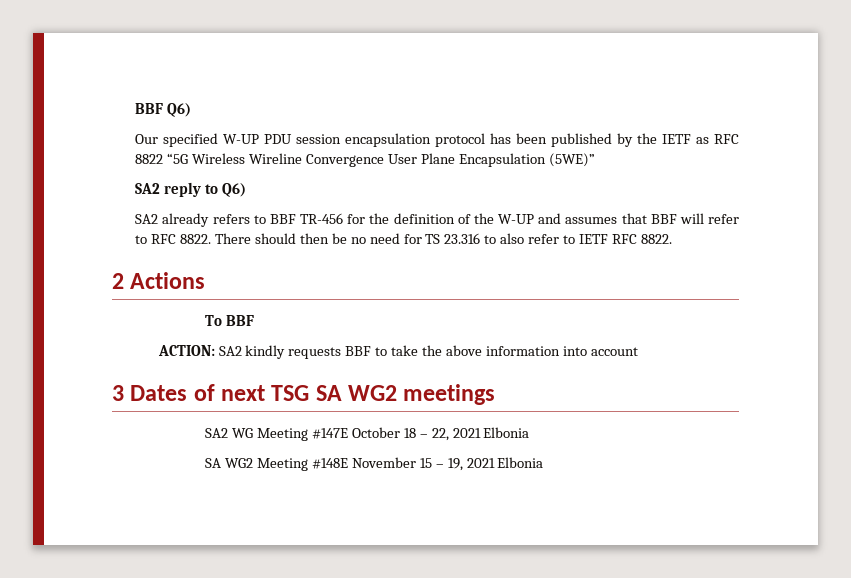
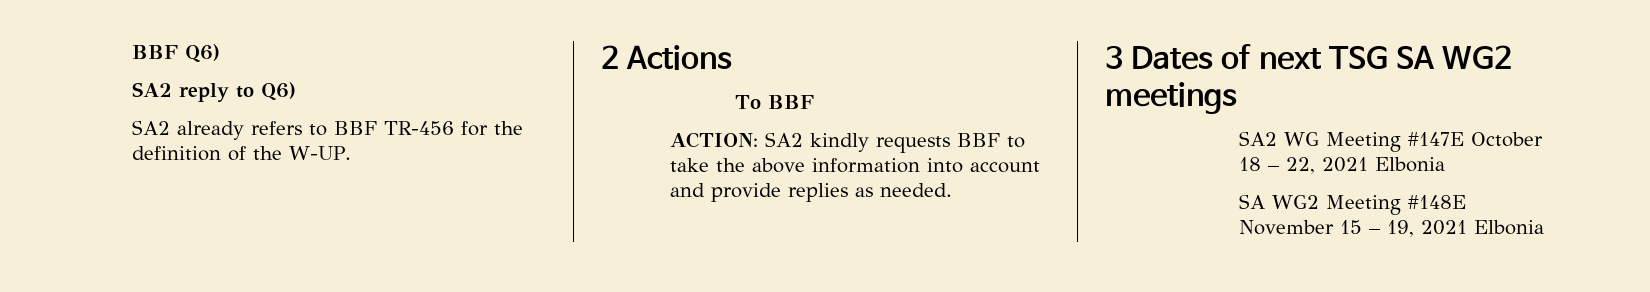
[135,133,740,147] [135,153,595,167] // Our specified W-UP PDU session encapsulation protocol has been published by the IETF as RFC 8822 “5G Wireless Wireline Convergence User Plane Encapsulation (5WE)” -> (220, 53) none
[498,213,740,224] [135,233,672,244] W-UP and assumes that BBF will refer to RFC 8822. There should then be no need for TS 23.316 to also refer to IETF RFC 8822. -> [288,146,351,160] W-UP.
(638, 351) none -> [670,183,953,202] and provide replies as needed.

